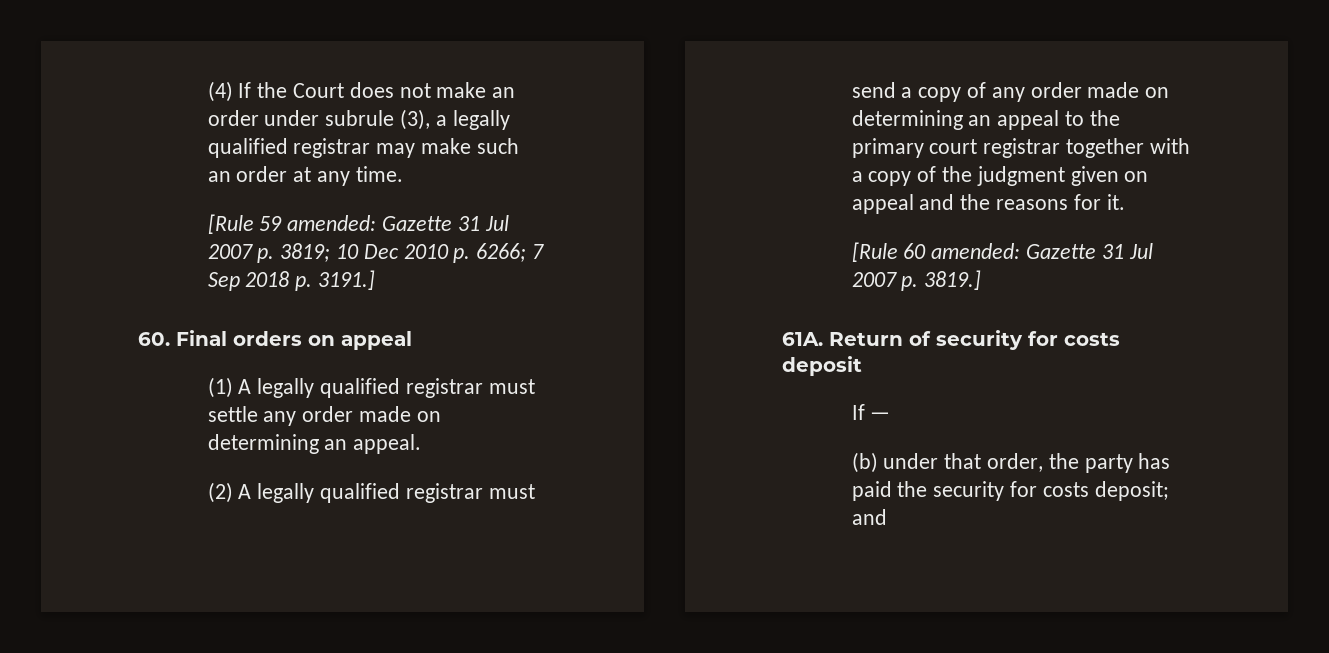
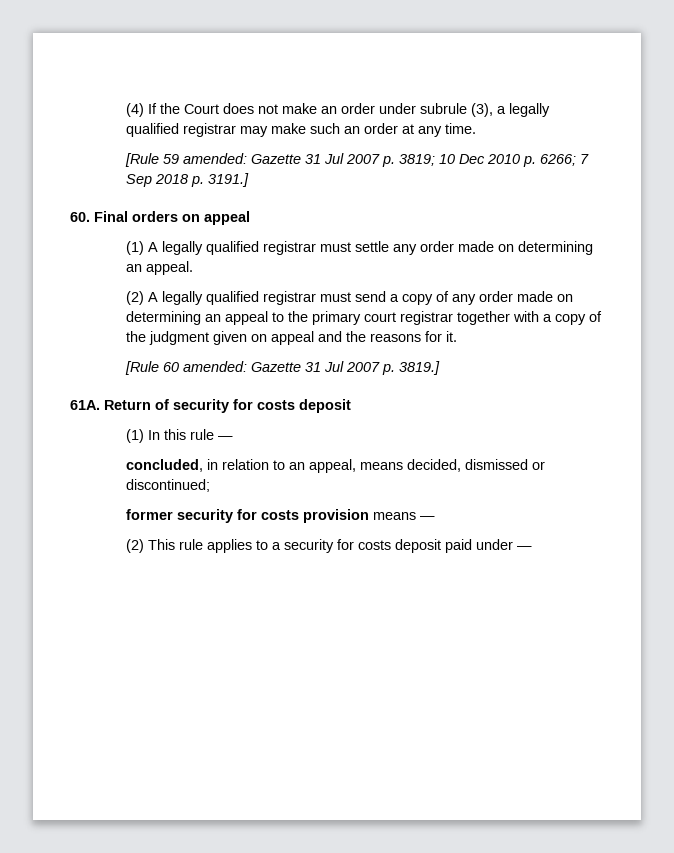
[851,404,891,420] [851,452,1171,473] [851,481,1169,501] [851,509,887,525] If — // (b) under that order, the party has paid the security for costs deposit; and -> [125,429,233,443] [125,459,545,473] [125,479,210,492] [125,509,435,523] [125,539,532,553] (1) In this rule — // concluded, in relation to an appeal, means decided, dismissed or discontinued; // former security for costs provision means — // (2) This rule applies to a security for costs deposit paid under —

